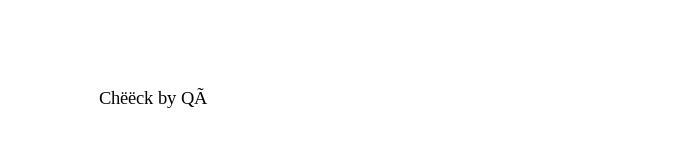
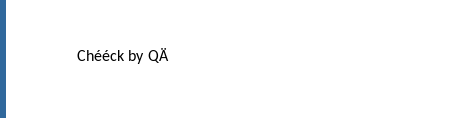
[99,88,208,108] Chëëck by QÃ -> [77,48,169,64] Chééck by QÄ

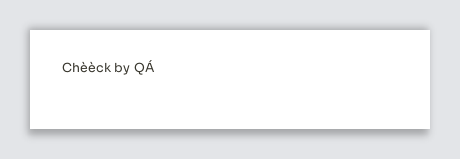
[77,48,169,64] Chééck by QÄ -> [62,60,155,75] Chèèck by QÁ

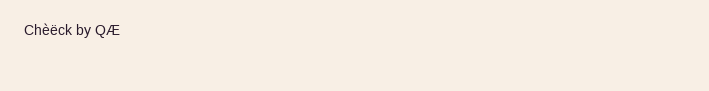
[62,60,155,75] Chèèck by QÁ -> [24,23,120,38] Chèëck by QÆ

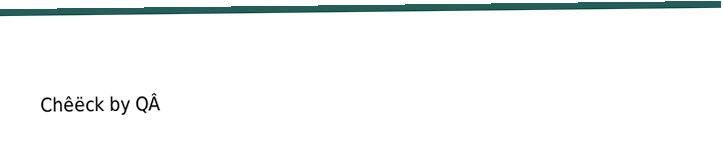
[24,23,120,38] Chèëck by QÆ -> [40,92,162,115] Chêëck by QÂ

